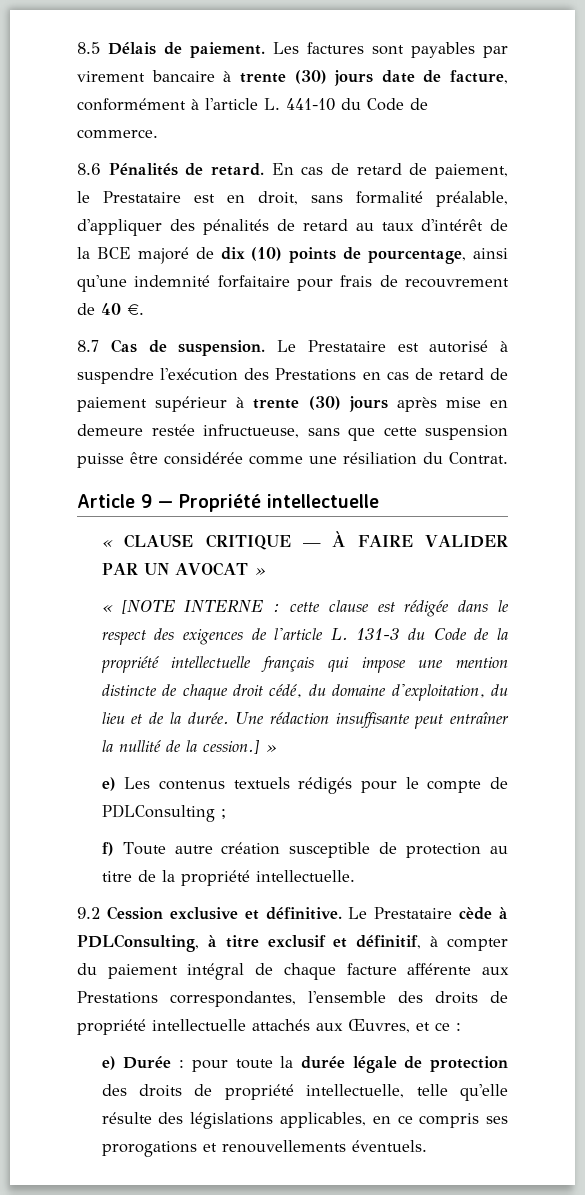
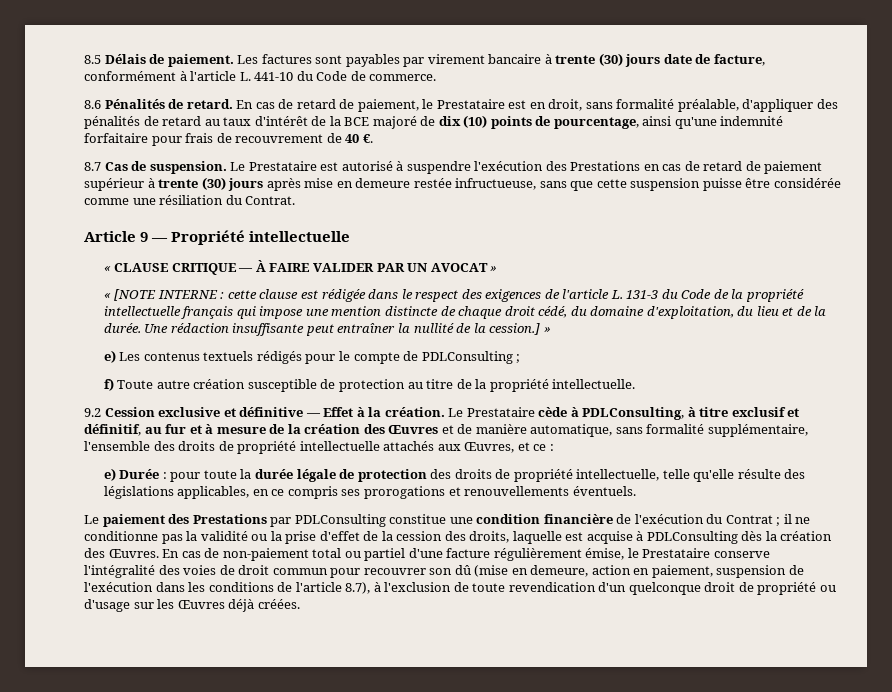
[265,907,342,920] définitive. -> [239,407,445,417] définitive — Effet à la création.
[430,936,508,951] [77,963,510,980] [77,991,296,1007] à compter du paiement intégral de chaque facture afférente aux Prestations correspondantes, -> [144,424,808,437] au fur et à mesure de la création des Œuvres et de manière automatique, sans formalité supplémentaire,
(427, 1146) none -> [84,514,811,527] [84,531,833,544] [84,548,770,561] [84,565,804,578] [84,582,836,595] [84,599,300,612] // Le paiement des Prestations par PDLConsulting constitue une condition financière de l'exécution du Contrat ; il ne conditionne pas la validité ou la prise d'effet de la cession des droits, laquelle est acquise à PDLConsulting dès la création des Œuvres. En cas de non-paiement total ou partiel d'une facture régulièrement émise, le Prestataire conserve l'intégralité des voies de droit commun pour recouvrer son dû (mise en demeure, action en paiement, suspension de l'exécution dans les conditions de l'article 8.7), à l'exclusion de toute revendication d'un quelconque droit de propriété ou d'usage sur les Œuvres déjà créées.

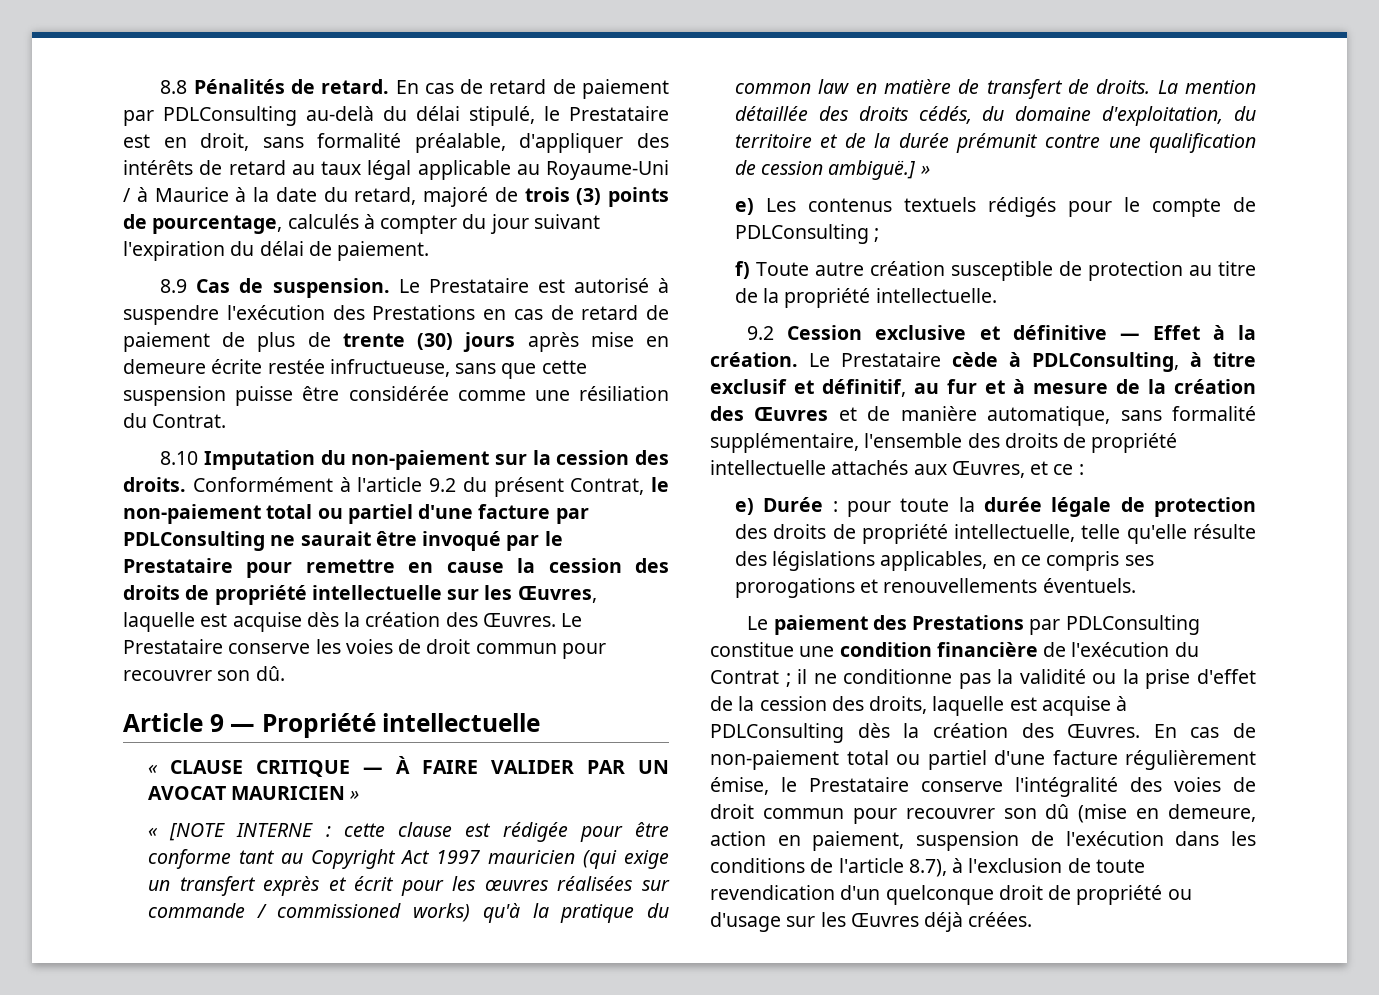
[84,53,765,67] [84,71,437,81] [84,100,101,109] 8.5 Délais de paiement. Les factures sont payables par virement bancaire à trente (30) jours date de facture, conformément à l'article L. 441-10 du Code de commerce. // 8.6 -> [160,80,188,94] 8.8
[357,99,419,112] paiement, -> [582,79,669,99] [123,106,535,126] paiement par PDLConsulting au-delà du délai stipulé,
[84,116,140,129] pénalités -> [123,160,193,175] intérêts
[254,115,784,129] [84,133,373,146] [84,162,101,171] d'intérêt de la BCE majoré de dix (10) points de pourcentage, ainsi qu'une indemnité forfaitaire pour frais de recouvrement de 40 €. // 8.7 -> [367,160,669,180] [123,187,669,207] [123,214,600,234] [123,241,430,261] [160,279,188,293] légal applicable au Royaume-Uni / à Maurice à la date du retard, majoré de trois (3) points de pourcentage, calculés à compter du jour suivant l'expiration du délai de paiement. // 8.9
[84,178,155,191] supérieur à -> [222,332,331,352] de plus de
(411, 183) none -> [211,359,263,374] écrite
(296, 200) none -> [160,450,669,470] [123,477,669,497] [123,504,589,524] [123,531,563,551] [123,558,670,578] [123,585,597,605] [123,612,583,632] [123,639,606,659] [123,666,285,681] // 8.10 Imputation du non-paiement sur la cession des droits. Conformément à l'article 9.2 du présent Contrat, le non-paiement total ou partiel d'une facture par PDLConsulting ne saurait être invoqué par le Prestataire pour remettre en cause la cession des droits de propriété intellectuelle sur les Œuvres, laquelle est acquise dès la création des Œuvres. Le Prestataire conserve les voies de droit commun pour recouvrer son dû.
(488, 267) none -> [231,786,346,800] MAURICIEN
[368,289,804,302] [103,306,568,319] dans le respect des exigences de l'article L. 131-3 du Code de la propriété intellectuelle français qui impose une mention distincte de chaque droit cédé, -> [579,822,669,842] [147,849,670,869] [147,876,671,896] [147,903,669,923] [734,79,1257,99] [734,106,972,124] pour être conforme tant au Copyright Act 1997 mauricien (qui exige un transfert exprès et écrit pour les œuvres réalisées sur commande / commissioned works) qu'à la pratique du common law en matière de transfert de droits. La mention détaillée des droits cédés,
[756,306,779,316] lieu -> [734,134,812,148] territoire
[103,323,541,336] durée. Une rédaction insuffisante peut entraîner la nullité de la cession.] -> [898,133,1256,153] [734,160,916,180] durée prémunit contre une qualification de cession ambiguë.]

